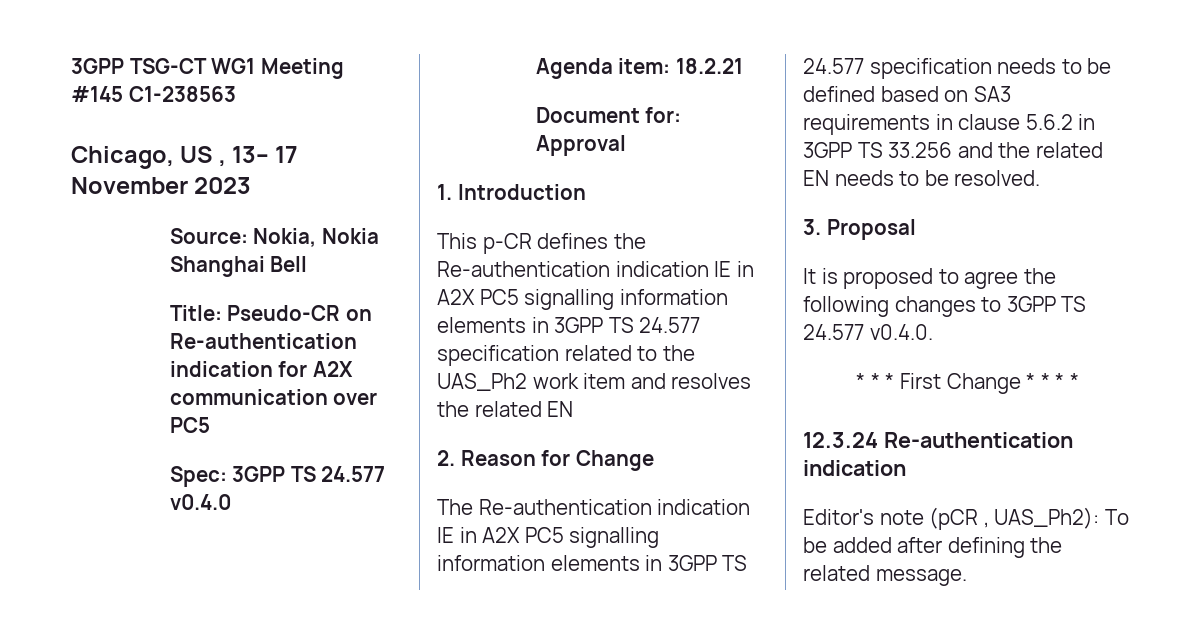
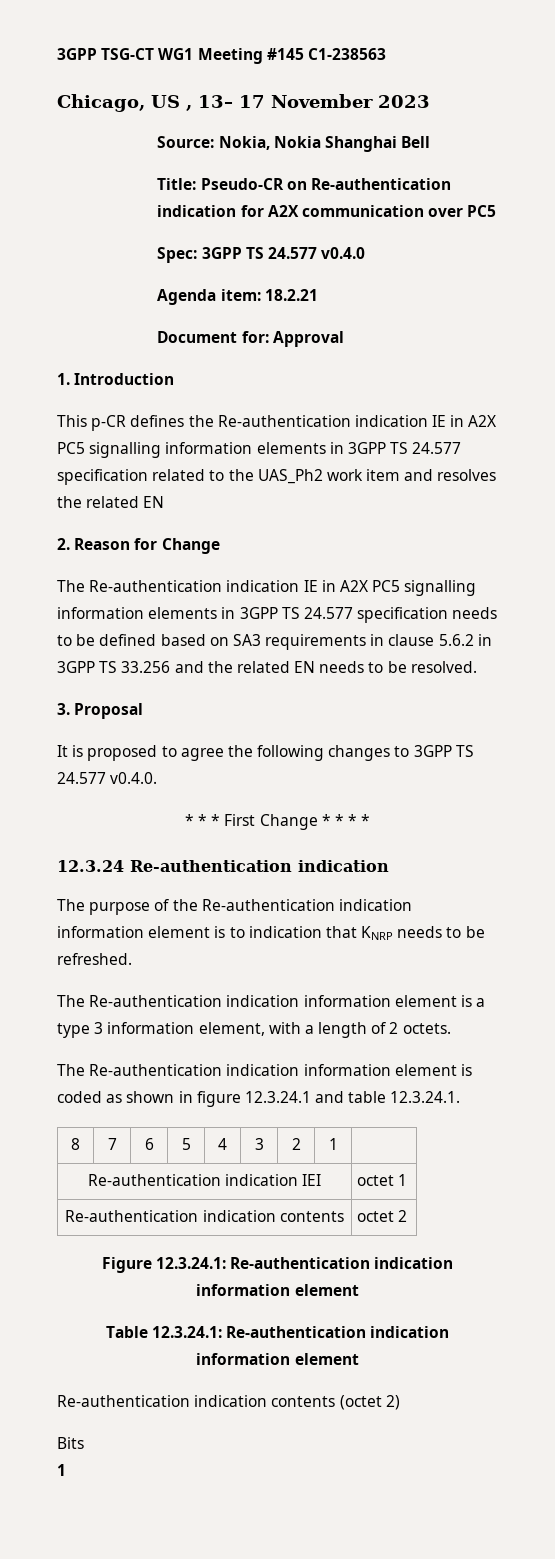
[803,507,1129,530] [803,537,1063,558] [803,565,967,586] Editor's note (pCR , UAS_Ph2): To be added after defining the related message. -> [57,899,412,915] [57,926,485,940] [57,953,132,965] [57,995,486,1007] [57,1022,451,1038] [57,1064,472,1076] [57,1091,461,1107] [71,1138,80,1150] [107,1138,117,1150] [144,1138,154,1150] [181,1138,191,1150] [218,1138,227,1150] [254,1138,264,1150] [291,1138,301,1150] [328,1138,338,1150] [87,1174,322,1186] [357,1174,408,1186] [65,1210,344,1222] [357,1210,408,1222] [101,1257,454,1273] [196,1284,359,1296] [105,1326,450,1338] [196,1353,359,1365] [57,1395,400,1410] [57,1437,84,1449] [57,1464,66,1476] The purpose of the Re-authentication indication information element is to indication that KNRP needs to be refreshed. // The Re-authentication indication information element is a type 3 information element, with a length of 2 octets. // The Re-authentication indication information element is coded as shown in figure 12.3.24.1 and table 12.3.24.1. // 8 | 7 | 6 | 5 | 4 | 3 | 2 | 1 | // Re-authentication indication IEI | octet 1 // Re-authentication indication contents | octet 2 // Figure 12.3.24.1: Re-authentication indication information element // Table 12.3.24.1: Re-authentication indication information element // Re-authentication indication contents (octet 2) // Bits // 1

